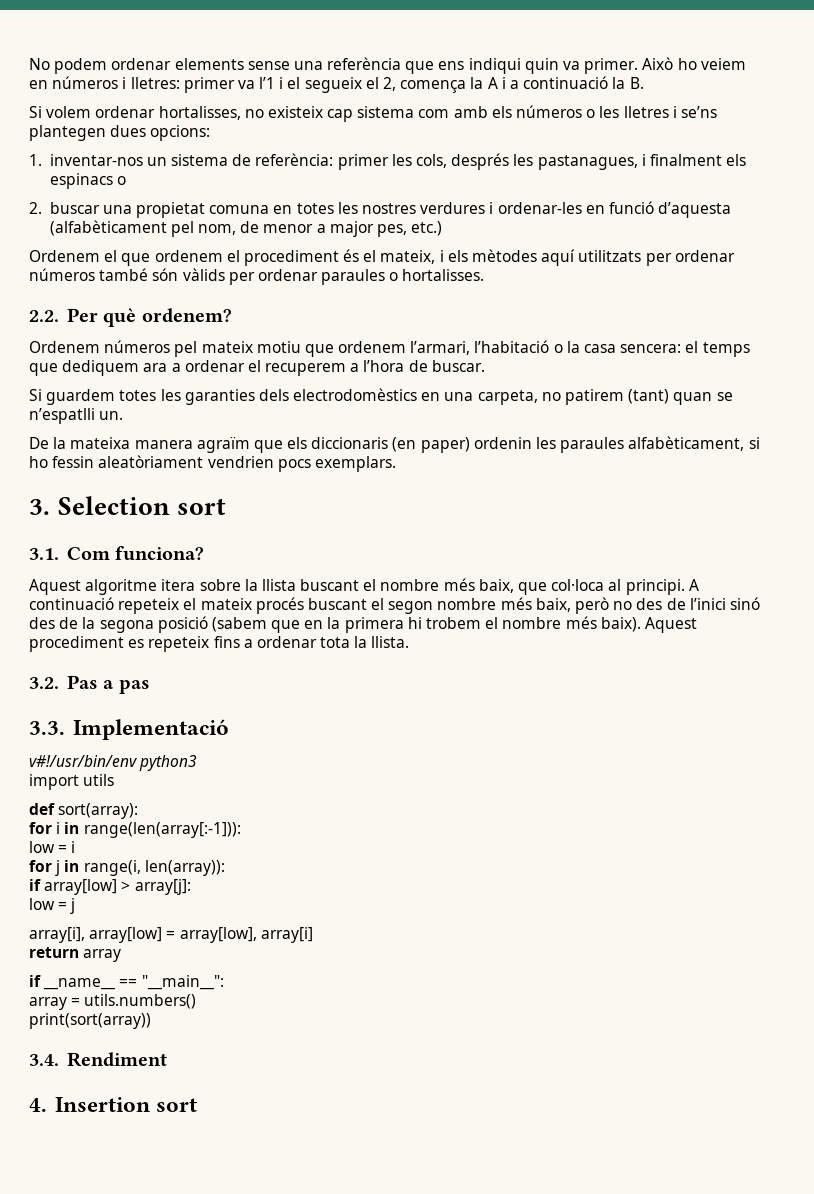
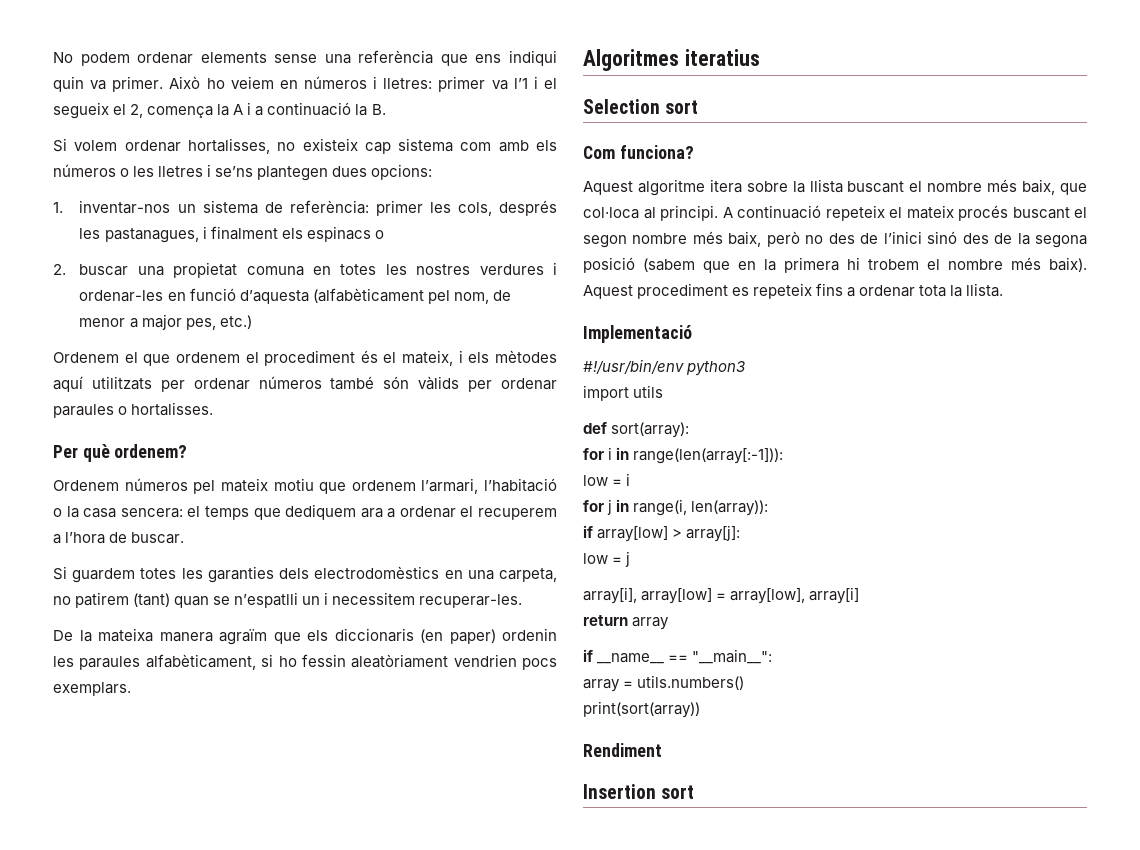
[29,310,59,322] 2.2. -> (214, 409) none
[99,411,124,420] un. -> [302,592,523,608] un i necessitem recuperar-les.
[29,499,50,515] 3. -> [583,49,760,71] Algoritmes iteratius //
[29,548,59,560] 3.1. -> (699, 107) none
[29,675,150,694] [29,721,65,735] 3.2. Pas a pas // 3.3. -> (1004, 290) none
[29,755,137,767] v#!/usr/bin/env -> [583,359,684,374] #!/usr/bin/env
[29,1054,59,1066] 3.4. -> (700, 709) none
[29,1098,47,1112] 4. -> (662, 750) none

